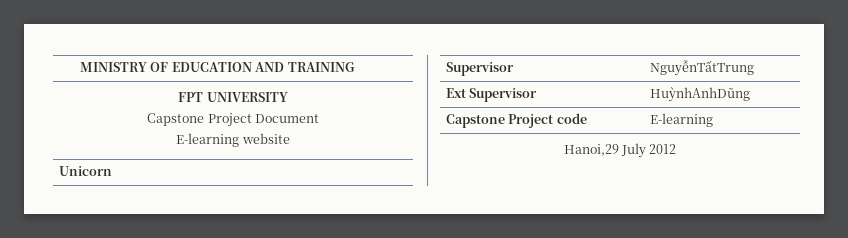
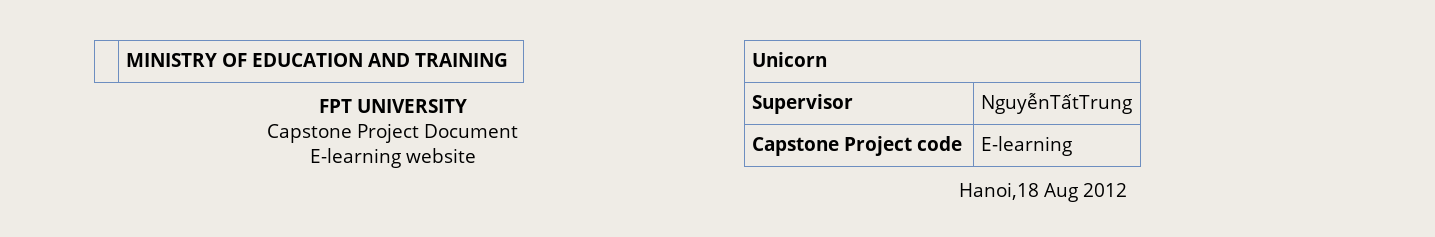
[446,88,538,102] [650,87,751,102] // Ext Supervisor | HuỳnhAnhDũng -> (1132, 103) none
[563,143,646,158] Hanoi,29 July -> [958,182,1078,202] Hanoi,18 Aug

